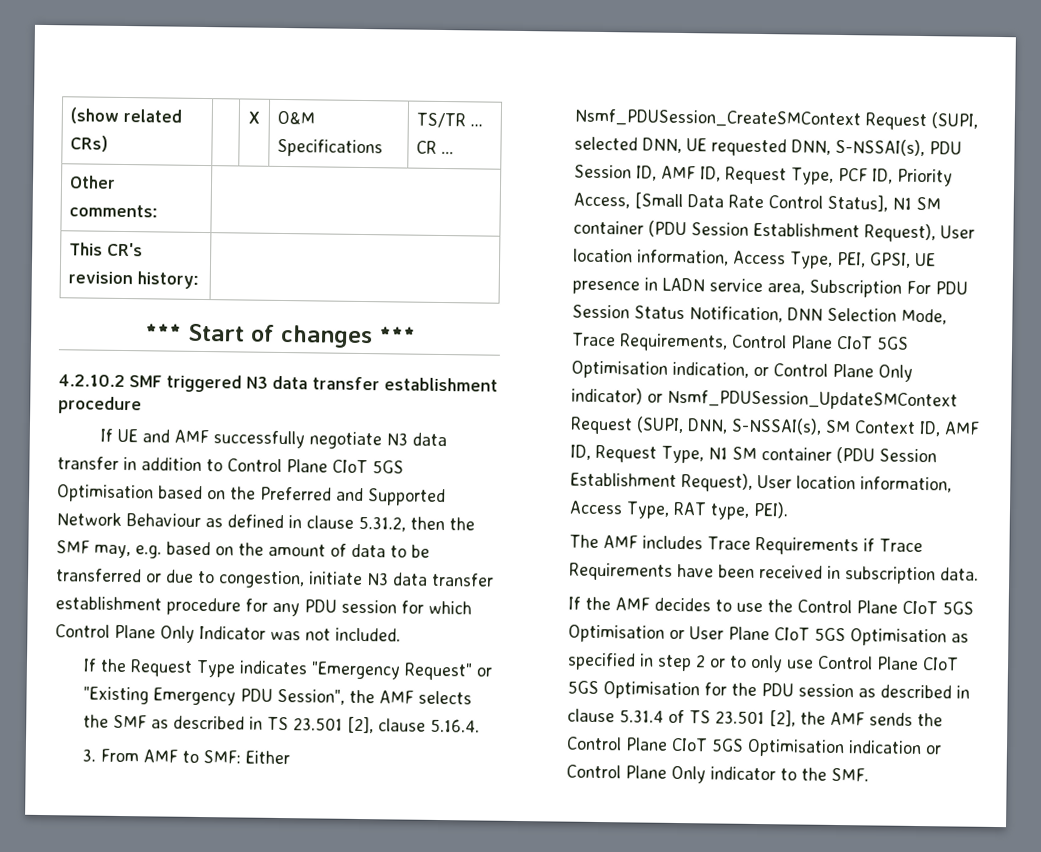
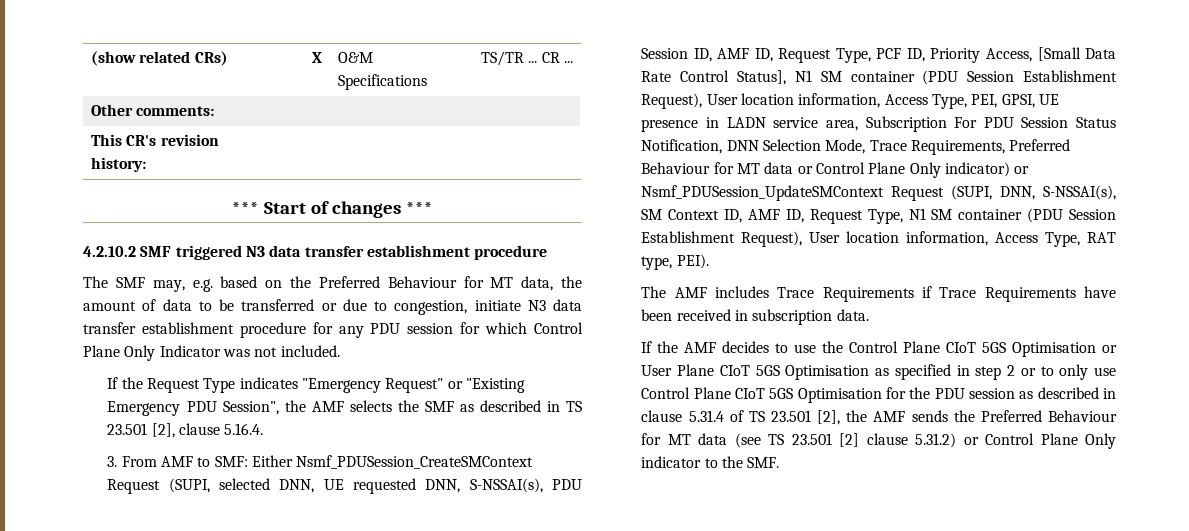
[99,428,447,450] [57,456,404,474] [57,484,446,507] [56,512,475,532] If UE and AMF successfully negotiate N3 data transfer in addition to Control Plane CIoT 5GS Optimisation based on the Preferred and Supported Network Behaviour as defined in clause 5.31.2, then the -> [83,276,108,288] The
(264, 549) none -> [318,276,582,291] Preferred Behaviour for MT data, the
[732,334,910,350] [571,360,750,379] Control Plane CIoT 5GS Optimisation indication, -> [1009,139,1071,151] [641,162,794,174] Preferred Behaviour for MT data
[566,736,923,758] Control Plane CIoT 5GS Optimisation indication -> [980,410,1117,422] [641,433,957,448] Preferred Behaviour for MT data (see TS 23.501 [2] clause 5.31.2)

